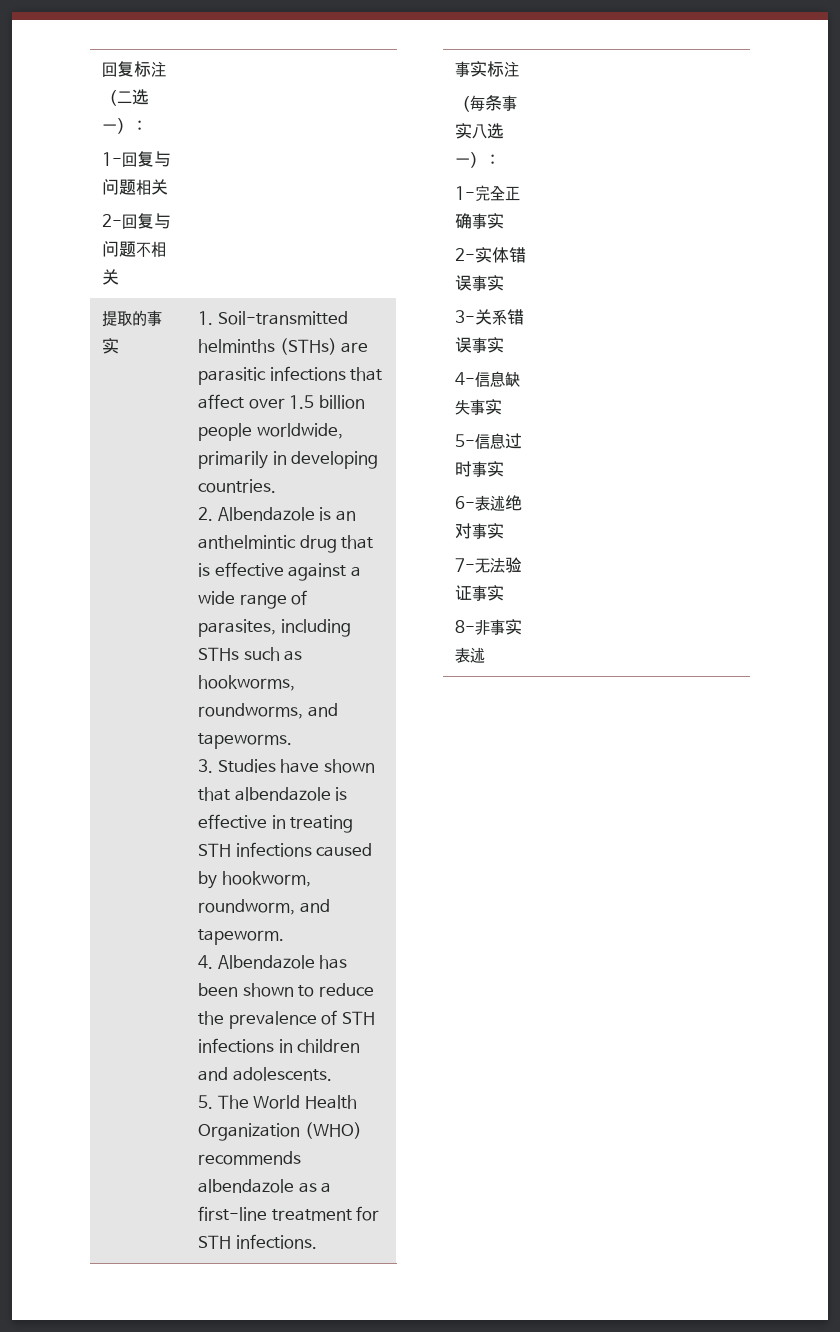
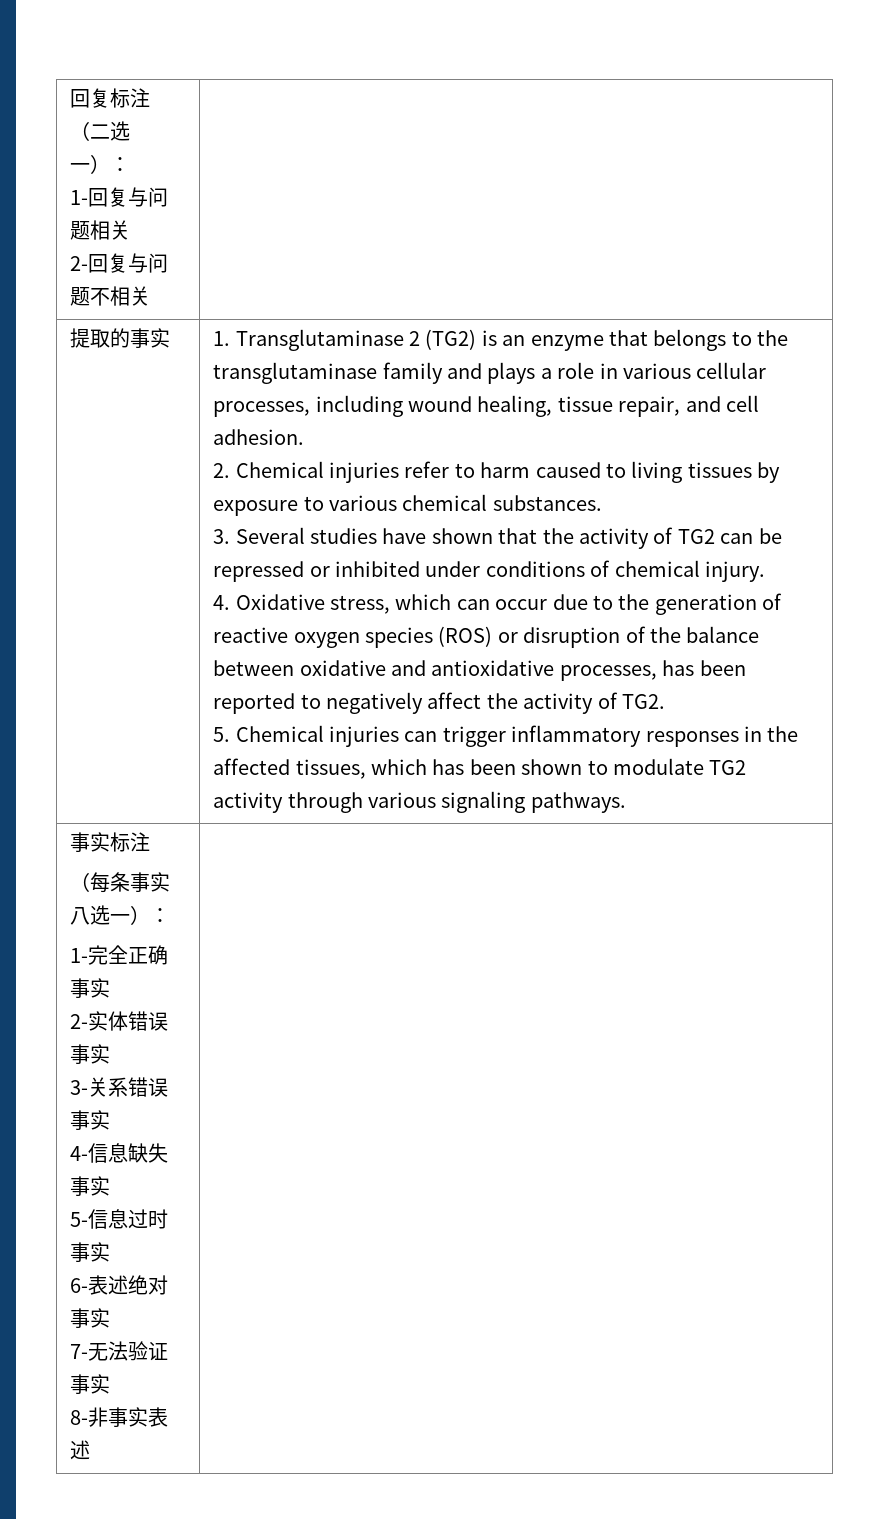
[217,311,348,325] [198,338,369,355] [198,366,383,385] [198,394,365,409] [198,423,343,441] [198,451,379,469] [198,479,277,493] [198,507,356,521] [198,535,374,553] [198,562,361,581] [198,590,308,609] [198,619,351,637] [198,647,303,661] [198,675,296,691] [198,703,338,719] [198,733,293,749] Soil-transmitted helminths (STHs) are parasitic infections that affect over 1.5 billion people worldwide, primarily in developing countries. // 2. Albendazole is an anthelmintic drug that is effective against a wide range of parasites, including STHs such as hookworms, roundworms, and tapeworms. -> [235,329,789,351] [213,362,767,384] [213,395,759,417] [213,429,305,445] [213,461,781,483] [213,494,602,516] Transglutaminase 2 (TG2) is an enzyme that belongs to the transglutaminase family and plays a role in various cellular processes, including wound healing, tissue repair, and cell adhesion. // 2. Chemical injuries refer to harm caused to living tissues by exposure to various chemical substances.
[217,759,276,773] Studies -> [235,527,377,544] Several studies
[234,787,348,801] [198,814,354,833] [198,842,373,857] [198,871,311,889] [198,899,330,915] [198,929,285,945] [198,955,348,969] [198,983,374,997] [198,1010,375,1029] [198,1038,361,1053] [198,1067,332,1081] [198,1095,357,1109] [198,1122,362,1141] [198,1151,302,1165] [198,1179,332,1193] [198,1206,380,1221] [198,1234,317,1249] albendazole is effective in treating STH infections caused by hookworm, roundworm, and tapeworm. // 4. Albendazole has been shown to reduce the prevalence of STH infections in children and adolescents. // 5. The World Health Organization (WHO) recommends albendazole as a first-line treatment for STH infections. -> [542,527,782,549] [213,560,765,582] [213,593,783,615] [213,626,760,648] [213,660,746,681] [213,692,665,714] [213,725,799,747] [213,758,747,779] [213,791,626,813] the activity of TG2 can be repressed or inhibited under conditions of chemical injury. // 4. Oxidative stress, which can occur due to the generation of reactive oxygen species (ROS) or disruption of the balance between oxidative and antioxidative processes, has been reported to negatively affect the activity of TG2. // 5. Chemical injuries can trigger inflammatory responses in the affected tissues, which has been shown to modulate TG2 activity through various signaling pathways.

